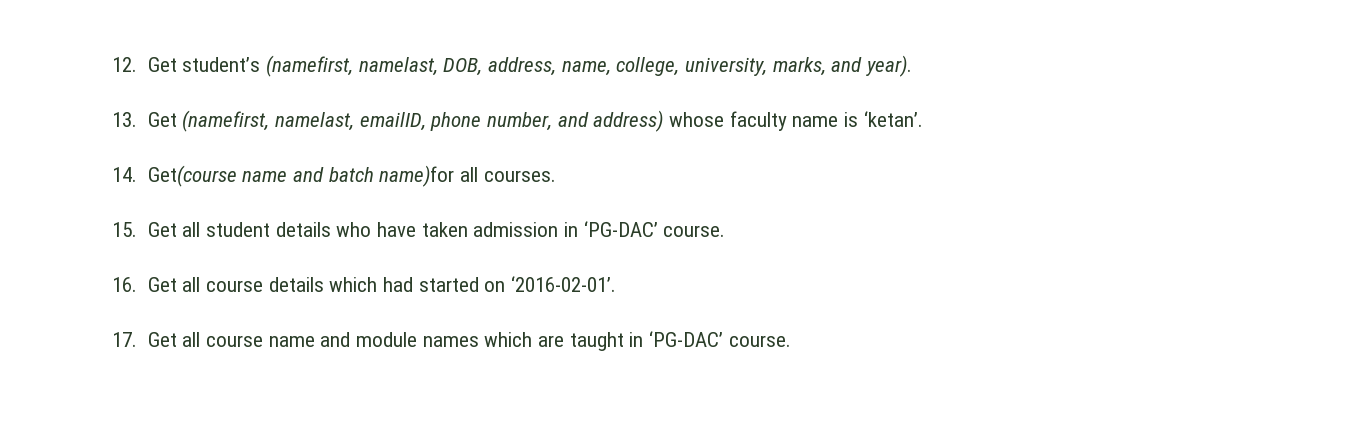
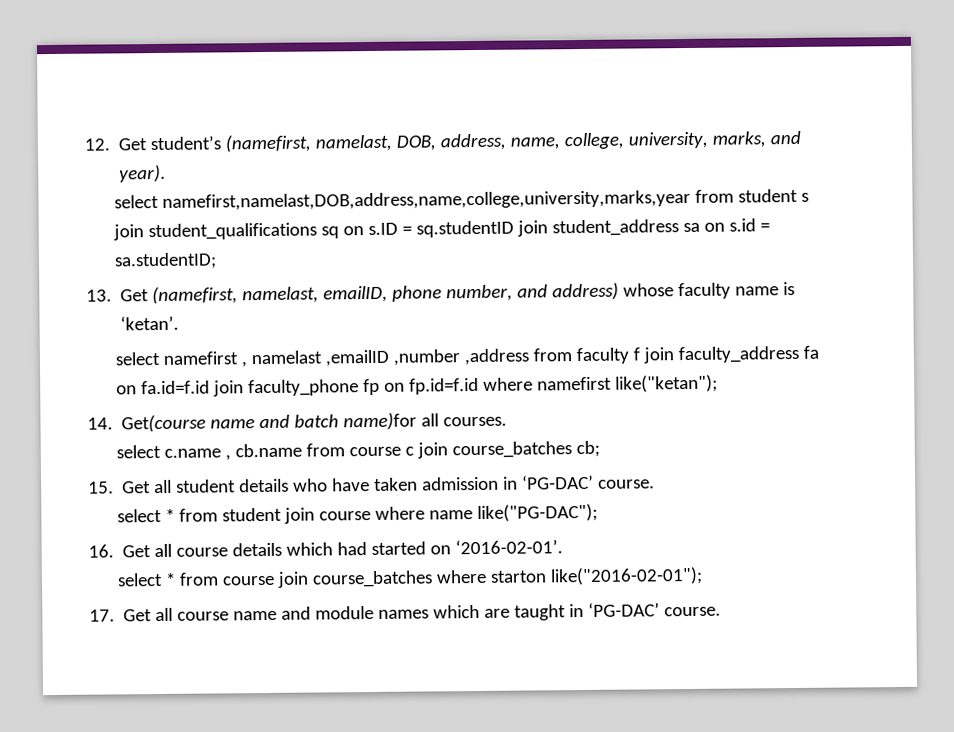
(912, 66) none -> [113,188,809,211] [112,218,770,241] [113,252,217,270] // select namefirst,namelast,DOB,address,name,college,university,marks,year from student s join student_qualifications sq on s.ID = sq.studentID join student_address sa on s.id = sa.studentID;
(923, 119) none -> [114,345,819,368] [115,374,718,397] // select namefirst , namelast ,emailID ,number ,address from faculty f join faculty_address fa on fa.id=f.id join faculty_phone fp on fp.id=f.id where namefirst like("ketan");
(556, 176) none -> [115,440,600,461] // select c.name , cb.name from course c join course_batches cb;
(726, 231) none -> [116,503,598,524] // select * from student join course where name like("PG-DAC");
(616, 284) none -> [116,566,703,588] // select * from course join course_batches where starton like("2016-02-01");

